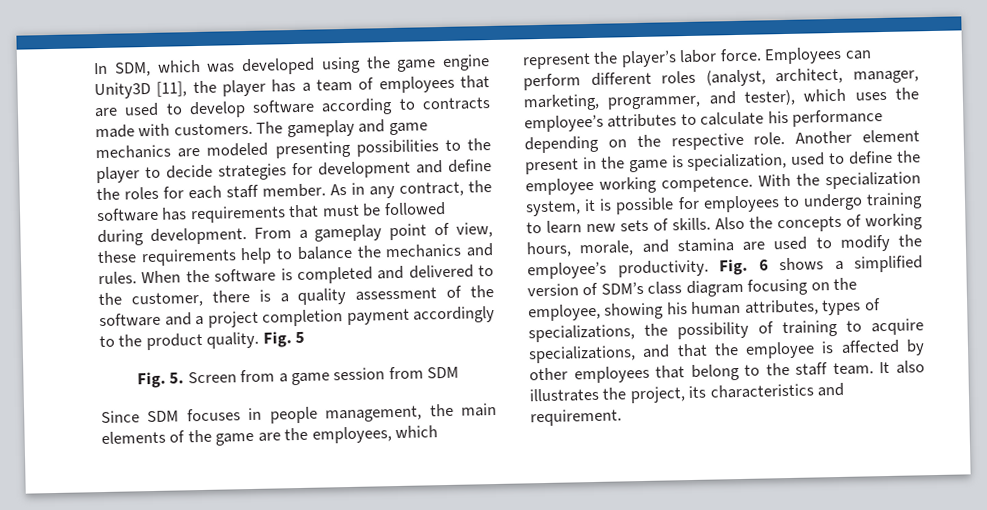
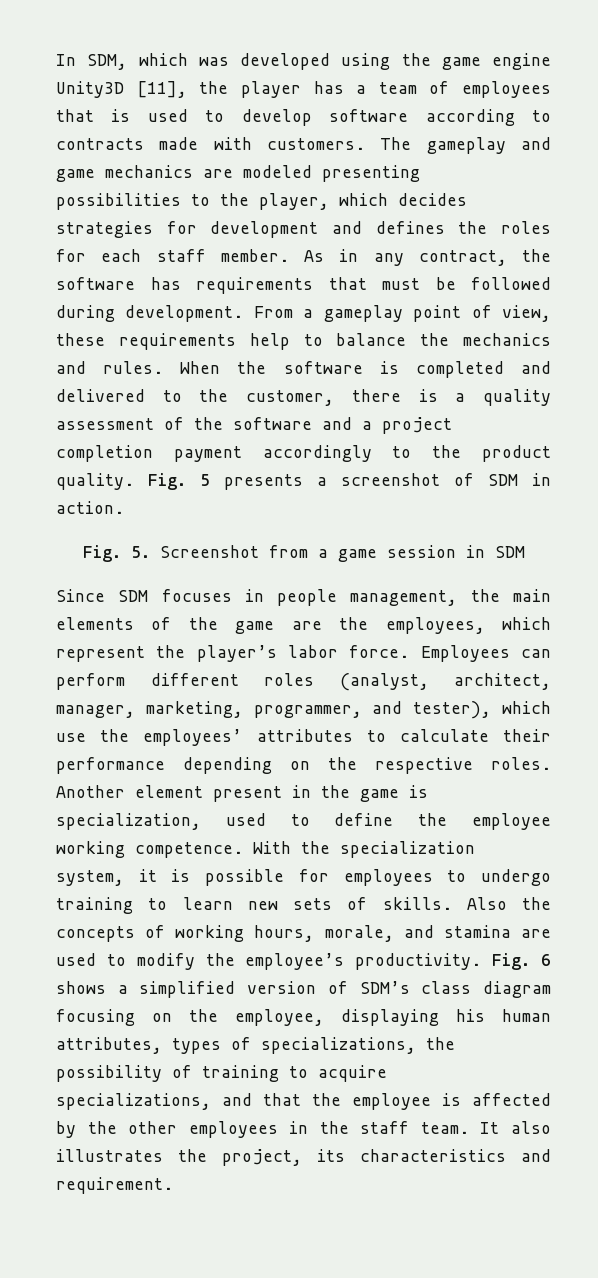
[94,107,118,118] are -> [111,109,131,122] is
[96,164,213,184] player to decide -> [259,193,467,210] player, which decides
[448,159,492,173] define -> [375,221,445,234] defines
(306, 337) none -> [224,473,551,490] [56,501,124,514] presents a screenshot of SDM in action.
[187,371,237,384] Screen -> [159,545,259,558] Screenshot
[388,366,424,380] from -> [465,545,485,558] in
[854,87,919,101] [524,114,604,133] uses the employee’s -> [56,729,243,746] use the employees’
[767,110,789,124] his -> [503,729,551,742] their
[753,132,786,145] role. -> [491,757,551,770] roles.
[604,302,665,320] showing -> [341,1009,439,1026] displaying
(925, 347) none -> [87,1121,117,1134] the
[655,364,761,382] that belong to -> [289,1121,309,1134] in

